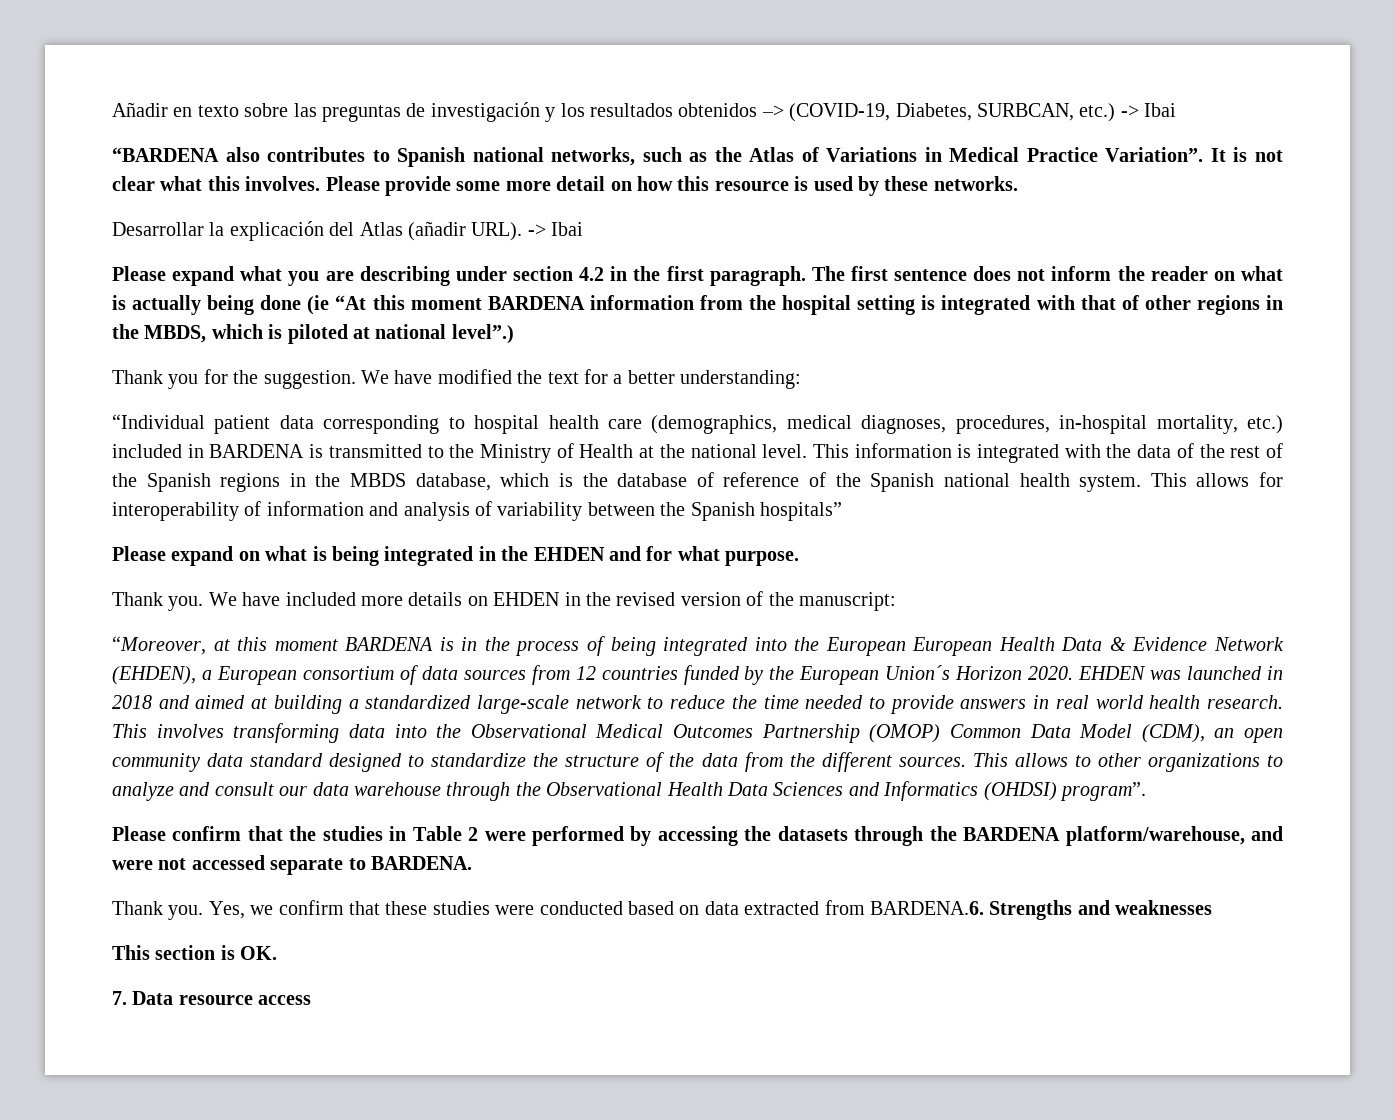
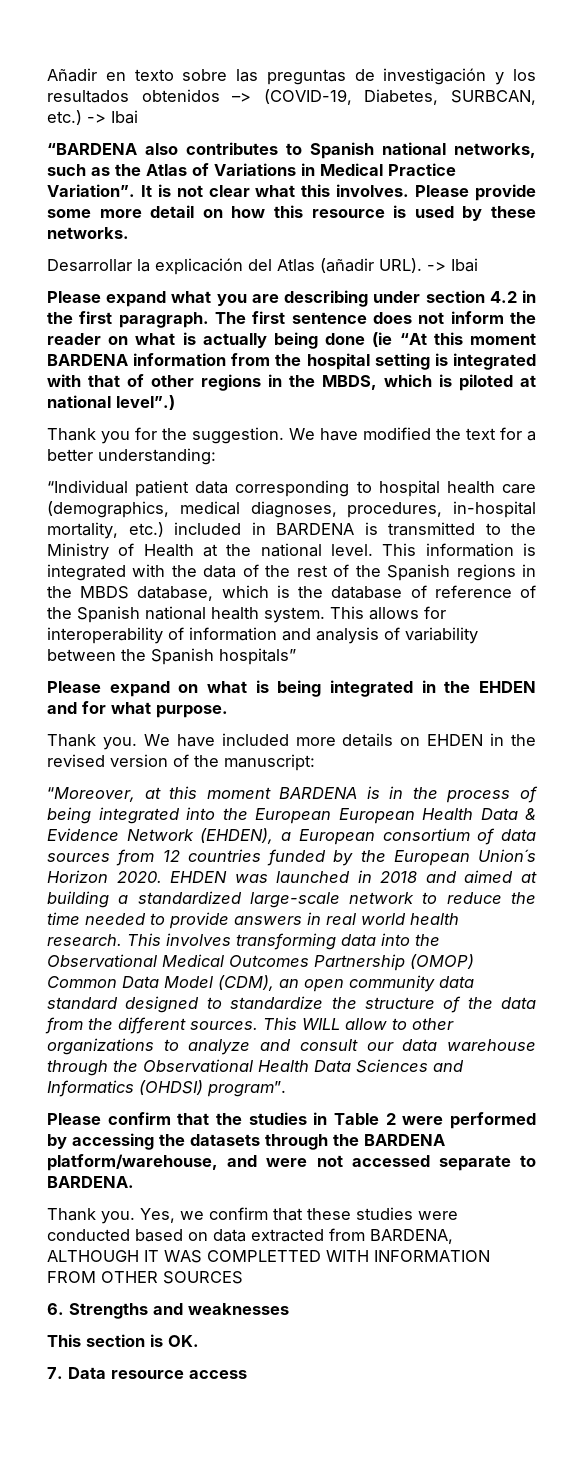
[1014,753,1068,767] allows -> [302,1018,387,1030] WILL allow
[869,901,984,915] BARDENA.6. -> [370,1229,453,1244] [47,1250,490,1263] [47,1271,243,1284] [47,1303,64,1315] BARDENA, ALTHOUGH IT WAS COMPLETTED WITH INFORMATION FROM OTHER SOURCES // 6.

